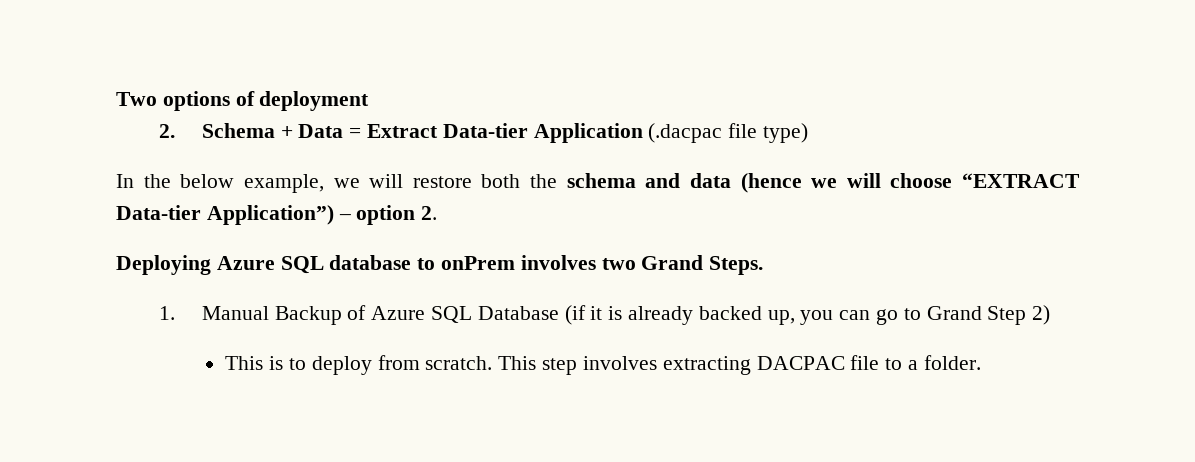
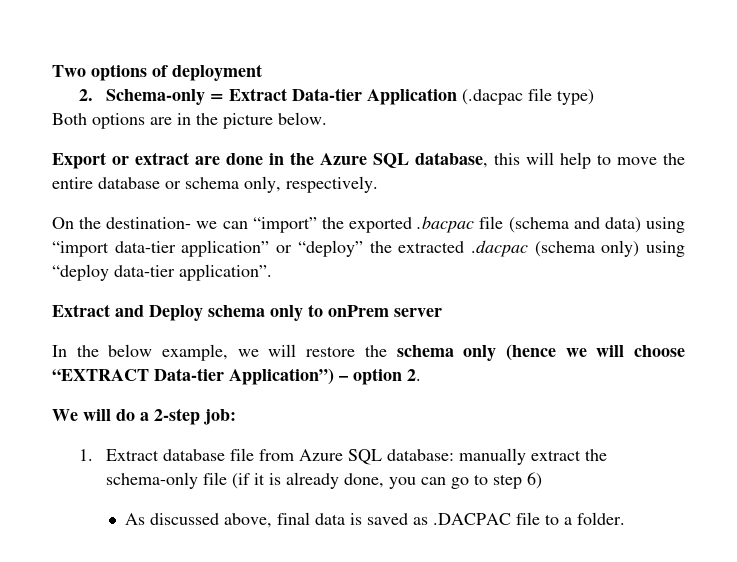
[201,123,344,138] Schema + Data -> [105,89,205,105] Schema-only
(809, 133) none -> [52,112,327,129] [52,152,685,169] [52,176,378,193] [52,216,685,233] [52,240,685,257] [52,264,272,281] [52,304,442,321] // Both options are in the picture below. // Export or extract are done in the Azure SQL database, this will help to move the entire database or schema only, respectively. // On the destination- we can “import” the exported .bacpac file (schema and data) using “import data-tier application” or “deploy” the extracted .dacpac (schema only) using “deploy data-tier application”. // Extract and Deploy schema only to onPrem server
[481,174,521,188] both -> (356, 351) none
[645,173,731,188] and data -> [463,345,497,361] only
[116,255,764,275] [158,305,559,325] Deploying Azure SQL database to onPrem involves two Grand Steps. // 1. Manual Backup of Azure SQL Database -> [52,408,236,425] [78,448,607,465] [105,472,227,489] We will do a 2-step job: // 1. Extract database file from Azure SQL database: manually extract the schema-only file
[698,306,795,325] backed up, -> [343,473,384,488] done,
[926,305,1051,325] [225,355,845,375] Grand Step 2) // This is to deploy from scratch. This step involves extracting DACPAC -> [492,472,542,489] [125,512,512,528] step 6) // As discussed above, final data is saved as .DACPAC

